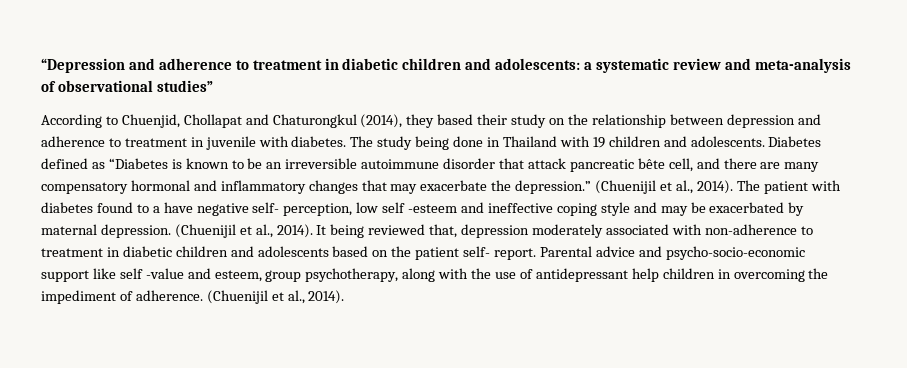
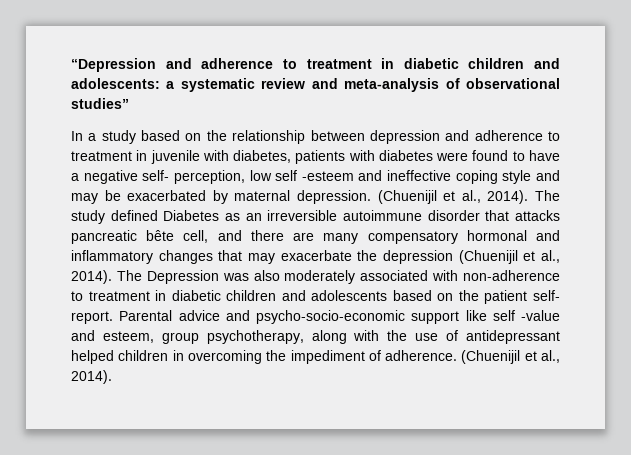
[41,114,547,128] According to Chuenjid, Chollapat and Chaturongkul (2014), they based their study -> [71,130,181,144] In a study based
[291,136,822,150] [41,158,820,172] [41,180,808,194] diabetes. The study being done in Thailand with 19 children and adolescents. Diabetes defined as “Diabetes is known to be an irreversible autoimmune disorder that attack pancreatic bête cell, and there are many compensatory hormonal and inflammatory changes that may exacerbate the depression.” (Chuenijil et al., 2014). The patient -> [233,150,346,164] diabetes, patients
(93, 207) none -> [436,152,469,161] were
[152,202,193,213] a have -> [528,150,560,161] [71,173,79,181] have a
[316,224,530,238] It being reviewed that, depression -> [535,190,561,201] [71,210,560,224] [71,230,560,244] [71,250,560,264] [71,270,280,284] The study defined Diabetes as an irreversible autoimmune disorder that attacks pancreatic bête cell, and there are many compensatory hormonal and inflammatory changes that may exacerbate the depression (Chuenijil et al., 2014). The Depression was also
[631,268,659,282] help -> [71,350,114,364] helped

